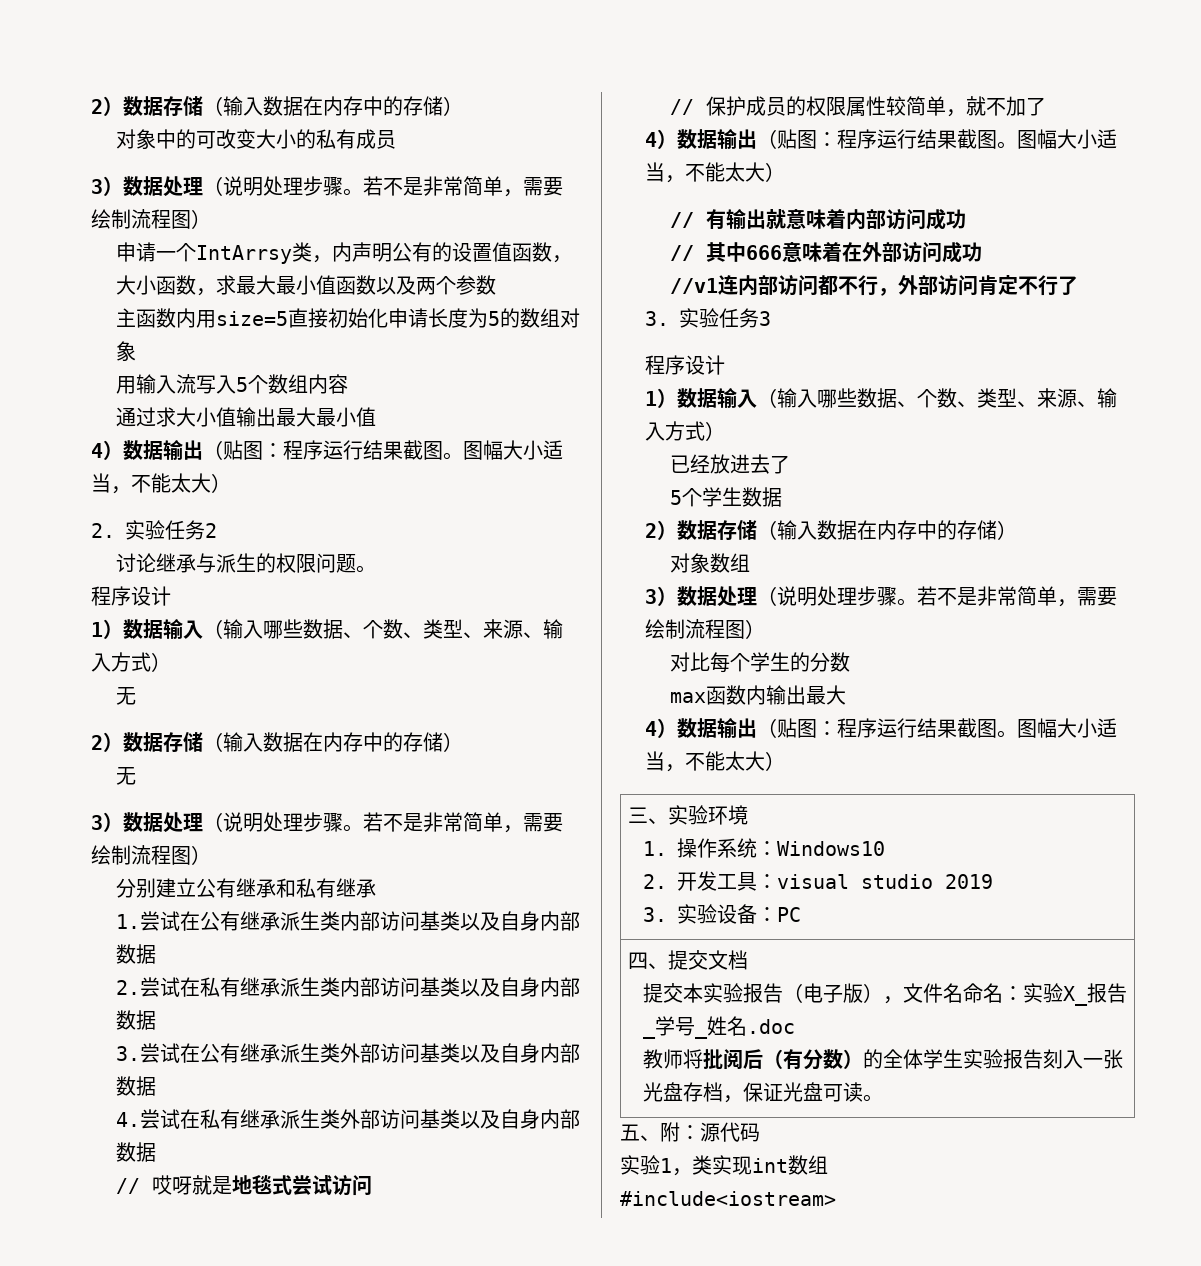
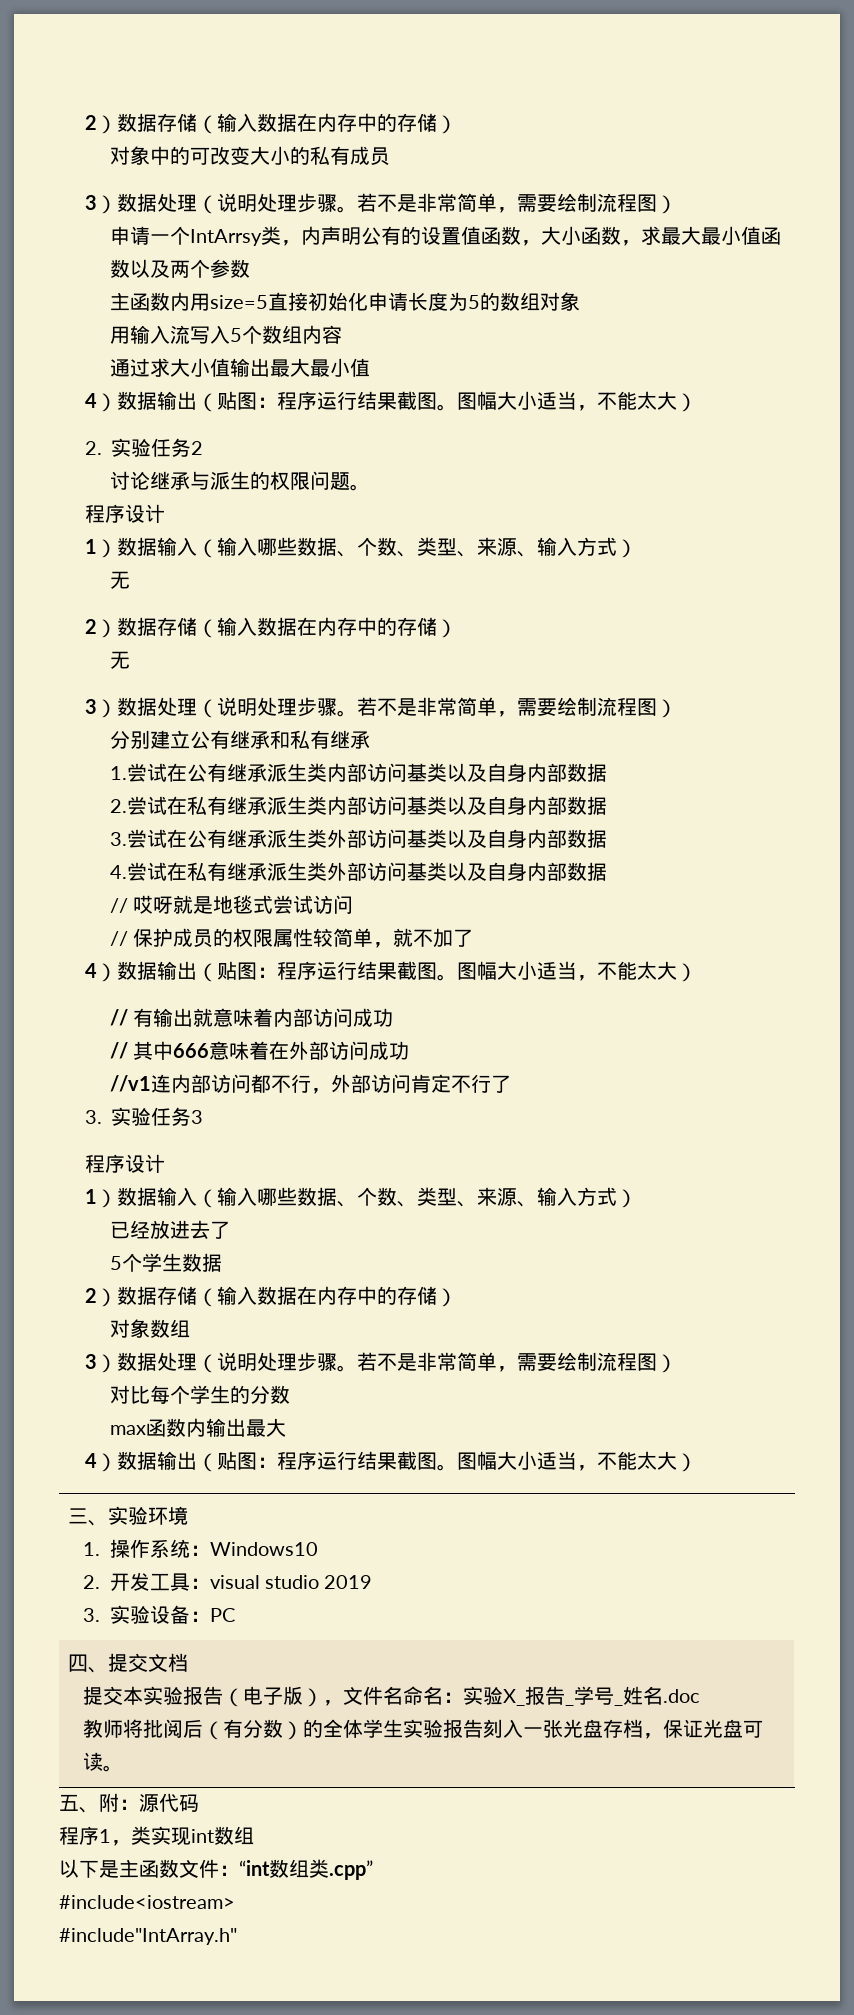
[620,1155,660,1175] 实验 -> [59,1826,99,1845] 程序
(828, 1164) none -> [59,1859,373,1880] // 以下是主函数文件：“int数组类.cpp”
(836, 1198) none -> [59,1928,237,1945] // #include"IntArray.h"

